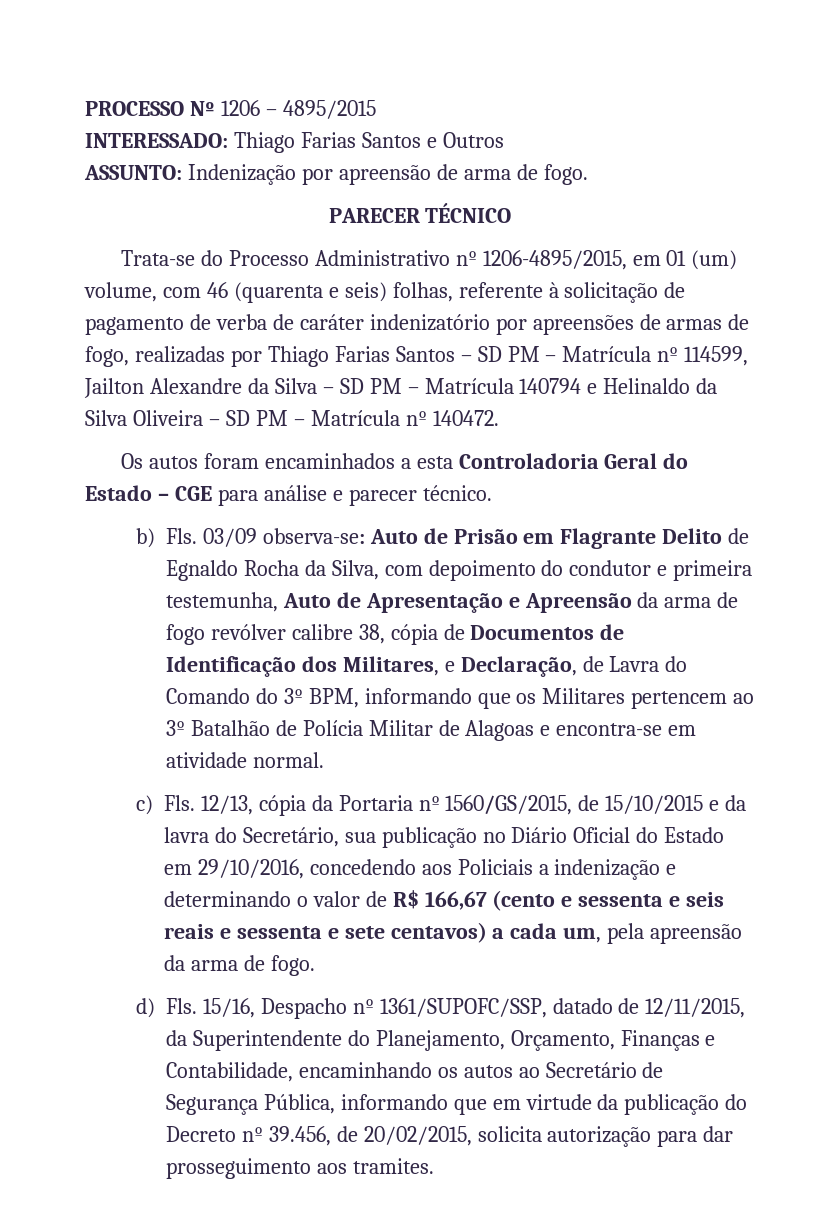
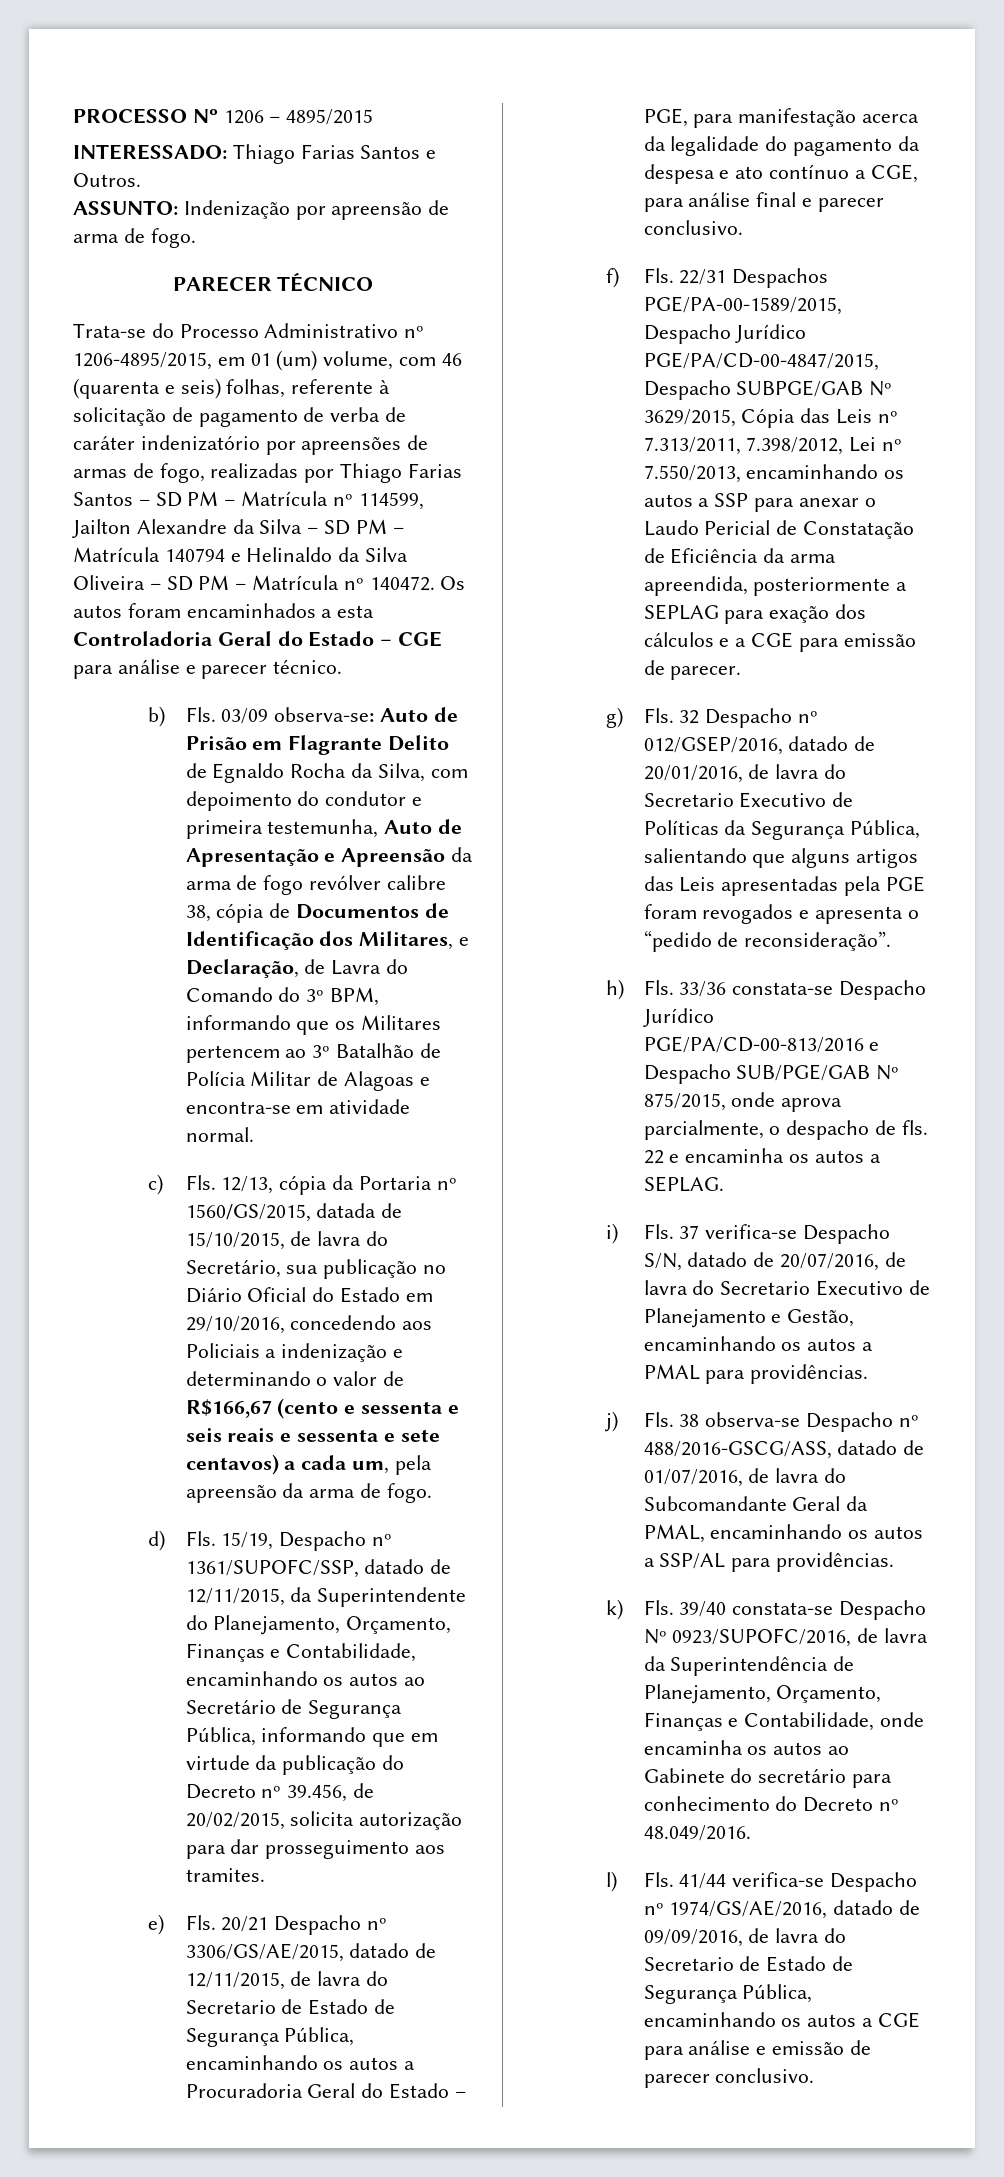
[442,132,504,148] Outros -> [73,173,141,187] Outros.
(499, 418) // -> (435, 583) none
[578,795,747,814] de 15/10/2015 e da -> [316,1203,403,1218] [185,1231,312,1250] datada de 15/10/2015, de
[392,890,487,910] R$ 166,67 -> [185,1399,272,1418] R$166,67
[202,998,255,1018] 15/16, -> [221,1532,274,1550] 15/19,
(434, 1166) none -> [148,1914,388,1935] [185,1943,437,1962] [185,1971,389,1990] [185,1999,396,2015] [185,2027,355,2047] [185,2055,416,2070] [185,2083,466,2099] [643,108,920,128] [643,136,920,156] [643,164,918,184] [643,192,884,212] [643,220,743,235] [606,267,829,288] [643,296,842,315] [643,324,807,344] [643,352,879,371] [643,380,893,400] [643,408,898,428] [643,437,903,455] [643,464,905,483] [643,493,876,512] [643,520,915,539] [643,548,837,564] [643,576,908,596] [643,604,867,624] [643,632,916,652] [643,660,742,680] [606,707,819,728] [643,736,876,755] [643,764,847,783] [643,792,854,808] [643,820,921,840] [643,848,919,868] [643,876,925,896] [643,904,919,924] [643,930,892,952] [606,979,927,1000] [642,1008,714,1027] [643,1036,880,1053] [643,1064,900,1084] [643,1092,843,1112] [643,1120,928,1140] [643,1148,881,1164] [643,1176,724,1192] [606,1223,891,1244] [643,1252,906,1271] [643,1280,930,1296] [643,1308,855,1328] [643,1336,874,1351] [643,1364,869,1384] [605,1411,919,1432] [643,1440,925,1459] [643,1468,847,1487] [643,1496,869,1511] [643,1524,924,1543] [643,1552,895,1572] [606,1599,927,1620] [643,1628,929,1647] [643,1656,855,1676] [643,1684,882,1704] [643,1712,925,1731] [643,1740,850,1755] [643,1768,893,1788] [643,1796,900,1812] [643,1825,751,1841] [606,1871,918,1892] [643,1900,921,1919] [643,1928,847,1947] [643,1956,854,1972] [643,1984,813,2004] [643,2012,920,2028] [643,2040,871,2060] [643,2068,815,2088] // e) Fls. 20/21 Despacho nº 3306/GS/AE/2015, datado de 12/11/2015, de lavra do Secretario de Estado de Segurança Pública, encaminhando os autos a Procuradoria Geral do Estado – PGE, para manifestação acerca da legalidade do pagamento da despesa e ato contínuo a CGE, para análise final e parecer conclusivo. // f) Fls. 22/31 Despachos PGE/PA-00-1589/2015, Despacho Jurídico PGE/PA/CD-00-4847/2015, Despacho SUBPGE/GAB Nº 3629/2015, Cópia das Leis nº 7.313/2011, 7.398/2012, Lei nº 7.550/2013, encaminhando os autos a SSP para anexar o Laudo Pericial de Constatação de Eficiência da arma apreendida, posteriormente a SEPLAG para exação dos cálculos e a CGE para emissão de parecer. // g) Fls. 32 Despacho nº 012/GSEP/2016, datado de 20/01/2016, de lavra do Secretario Executivo de Políticas da Segurança Pública, salientando que alguns artigos das Leis apresentadas pela PGE foram revogados e apresenta o “pedido de reconsideração”. // h) Fls. 33/36 constata-se Despacho Jurídico PGE/PA/CD-00-813/2016 e Despacho SUB/PGE/GAB Nº 875/2015, onde aprova parcialmente, o despacho de fls. 22 e encaminha os autos a SEPLAG. // i) Fls. 37 verifica-se Despacho S/N, datado de 20/07/2016, de lavra do Secretario Executivo de Planejamento e Gestão, encaminhando os autos a PMAL para providências. // j) Fls. 38 observa-se Despacho nº 488/2016-GSCG/ASS, datado de 01/07/2016, de lavra do Subcomandante Geral da PMAL, encaminhando os autos a SSP/AL para providências. // k) Fls. 39/40 constata-se Despacho Nº 0923/SUPOFC/2016, de lavra da Superintendência de Planejamento, Orçamento, Finanças e Contabilidade, onde encaminha os autos ao Gabinete do secretário para conhecimento do Decreto nº 48.049/2016. // l) Fls. 41/44 verifica-se Despacho nº 1974/GS/AE/2016, datado de 09/09/2016, de lavra do Secretario de Estado de Segurança Pública, encaminhando os autos a CGE para análise e emissão de parecer conclusivo.

